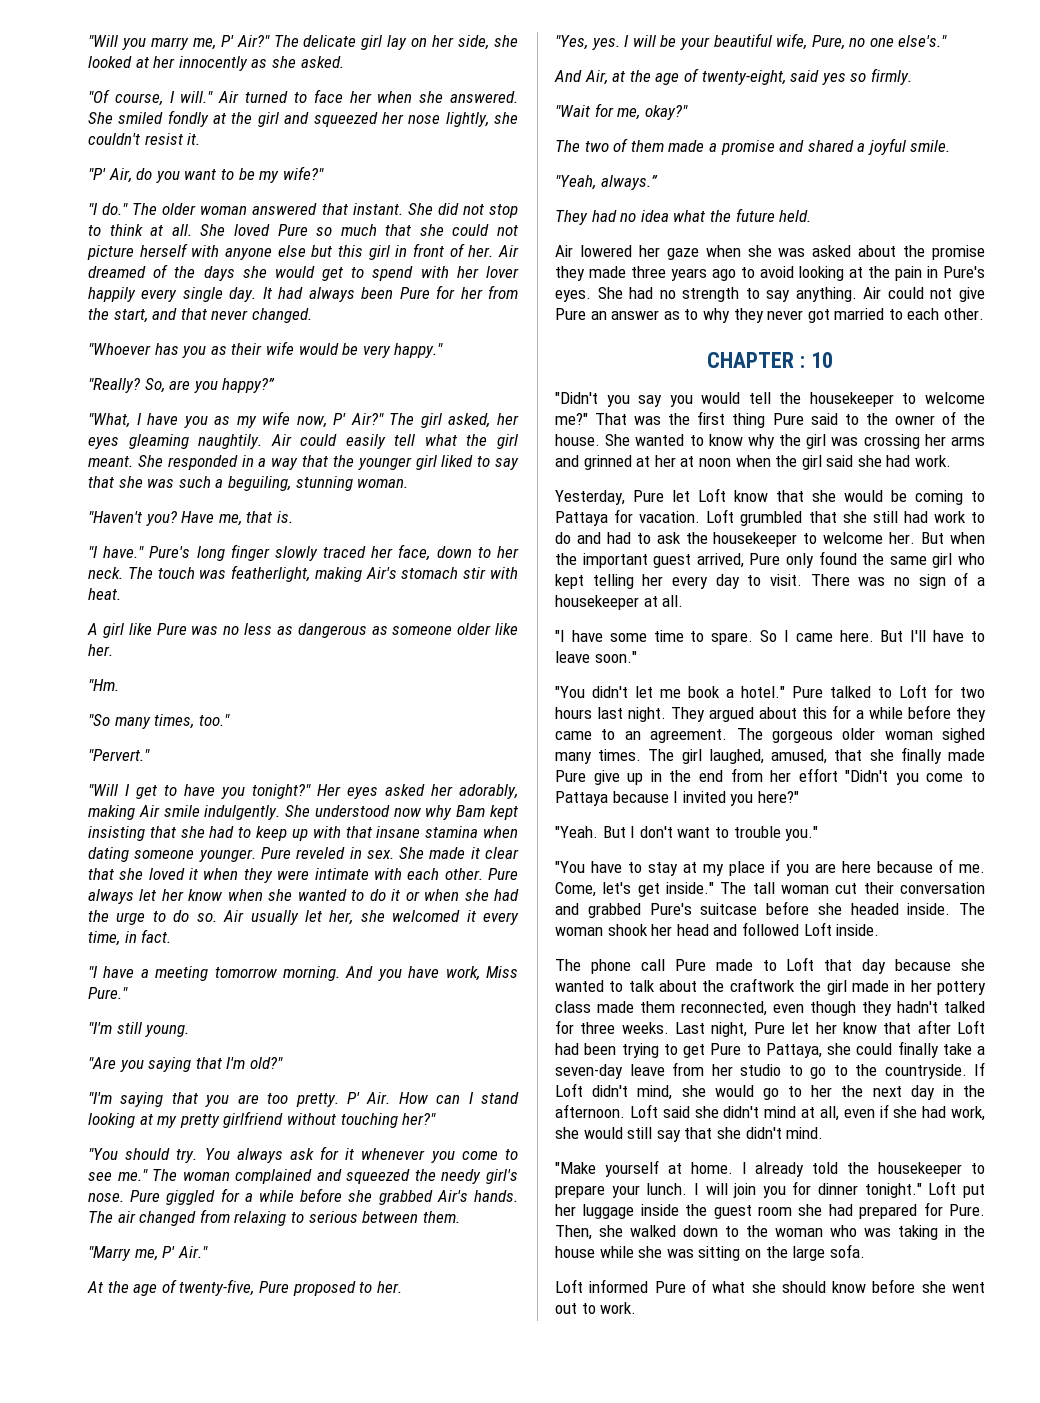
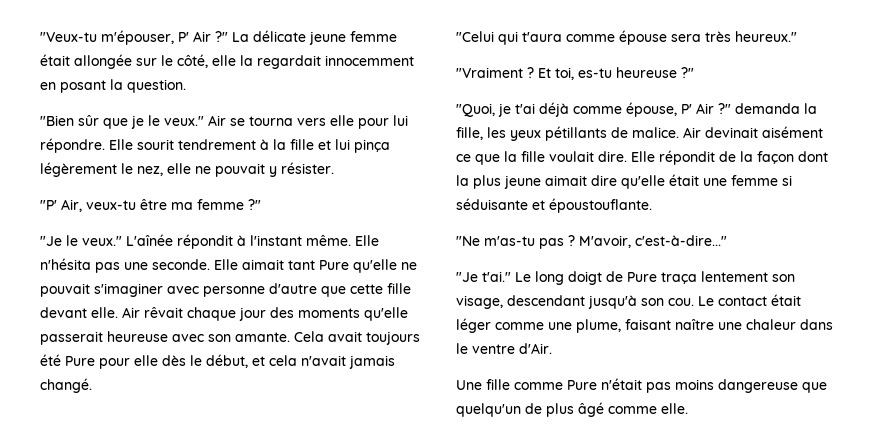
[88,35,518,50] [88,56,344,71] [88,89,518,106] [88,110,518,127] [88,133,201,145] [88,166,324,183] [88,203,518,218] [88,224,518,236] [87,243,519,260] [88,264,519,281] [88,285,518,302] [88,308,312,323] [88,341,444,358] [88,378,276,393] [88,411,519,428] [88,434,518,449] [88,455,519,470] [88,476,409,491] [88,511,293,526] [88,544,519,561] [88,565,518,582] [88,588,121,600] [87,623,518,638] [88,644,113,656] [88,679,119,691] [88,714,230,729] [88,749,150,761] [88,784,518,799] [88,805,518,820] [88,826,518,841] [88,847,519,862] [88,868,518,883] [88,889,519,904] [88,910,519,925] [88,929,172,946] [88,966,518,981] [88,987,128,999] [88,1022,190,1037] [88,1057,283,1072] [88,1092,519,1107] [88,1111,437,1128] [88,1146,518,1163] [88,1169,518,1184] [88,1188,518,1205] [88,1209,460,1226] [88,1246,208,1261] [87,1279,402,1296] [555,33,948,50] [554,68,912,85] [555,103,688,120] [555,138,951,155] [555,175,658,190] [555,208,812,225] [555,245,985,260] [555,266,985,281] [555,287,985,302] [555,308,985,323] [707,352,833,368] [555,392,985,407] [555,411,985,428] [555,434,985,449] [555,455,952,470] [555,488,985,505] [555,509,986,526] [555,532,986,547] [555,551,986,568] [555,572,985,589] [555,595,684,610] [555,630,985,645] [555,651,637,663] [555,684,985,698] [555,705,986,722] [555,728,985,743] [555,747,985,764] [555,768,985,785] [555,791,799,806] [555,826,819,841] [555,859,985,876] [555,882,985,897] [555,901,985,918] [555,922,880,936] [555,957,985,974] [555,978,986,995] [555,1001,985,1016] [555,1020,985,1037] [555,1041,985,1058] [555,1062,985,1079] [555,1083,985,1100] [555,1104,985,1121] [555,1127,824,1142] [555,1160,985,1177] [555,1181,985,1198] [555,1202,985,1219] [555,1225,985,1240] [555,1244,865,1261] [555,1279,985,1293] [555,1302,637,1314] "Will you marry me, P' Air?" The delicate girl lay on her side, she looked at her innocently as she asked. // "Of course, I will." Air turned to face her when she answered. She smiled fondly at the girl and squeezed her nose lightly, she couldn't resist it. // "P' Air, do you want to be my wife?" // "I do." The older woman answered that instant. She did not stop to think at all. She loved Pure so much that she could not picture herself with anyone else but this girl in front of her. Air dreamed of the days she would get to spend with her lover happily every single day. It had always been Pure for her from the start, and that never changed. // "Whoever has you as their wife would be very happy." // "Really? So, are you happy?” // "What, I have you as my wife now, P' Air?" The girl asked, her eyes gleaming naughtily. Air could easily tell what the girl meant. She responded in a way that the younger girl liked to say that she was such a beguiling, stunning woman. // "Haven't you? Have me, that is. // "I have." Pure's long finger slowly traced her face, down to her neck. The touch was featherlight, making Air's stomach stir with heat. // A girl like Pure was no less as dangerous as someone older like her. // "Hm. // "So many times, too." // "Pervert." // "Will I get to have you tonight?" Her eyes asked her adorably, making Air smile indulgently. She understood now why Bam kept insisting that she had to keep up with that insane stamina when dating someone younger. Pure reveled in sex. She made it clear that she loved it when they were intimate with each other. Pure always let her know when she wanted to do it or when she had the urge to do so. Air usually let her, she welcomed it every time, in fact. // "I have a meeting tomorrow morning. And you have work, Miss Pure." // "I'm still young. // "Are you saying that I'm old?" // "I'm saying that you are too pretty. P' Air. How can I stand looking at my pretty girlfriend without touching her?" // "You should try. You always ask for it whenever you come to see me." The woman complained and squeezed the needy girl's nose. Pure giggled for a while before she grabbed Air's hands. The air changed from relaxing to serious between them. // "Marry me, P' Air." // At the age of twenty-five, Pure proposed to her. // "Yes, yes. I will be your beautiful wife, Pure, no one else's." // And Air, at the age of twenty-eight, said yes so firmly. // "Wait for me, okay?" // The two of them made a promise and shared a joyful smile. // "Yeah, always.” // They had no idea what the future held. // Air lowered her gaze when she was asked about the promise they made three years ago to avoid looking at the pain in Pure's eyes. She had no strength to say anything. Air could not give Pure an answer as to why they never got married to each other. // CHAPTER : 10 // "Didn't you say you would tell the housekeeper to welcome me?" That was the first thing Pure said to the owner of the house. She wanted to know why the girl was crossing her arms and grinned at her at noon when the girl said she had work. // Yesterday, Pure let Loft know that she would be coming to Pattaya for vacation. Loft grumbled that she still had work to do and had to ask the housekeeper to welcome her. But when the important guest arrived, Pure only found the same girl who kept telling her every day to visit. There was no sign of a housekeeper at all. // "I have some time to spare. So I came here. But I'll have to leave soon." // "You didn't let me book a hotel." Pure talked to Loft for two hours last night. They argued about this for a while before they came to an agreement. The gorgeous older woman sighed many times. The girl laughed, amused, that she finally made Pure give up in the end from her effort "Didn't you come to Pattaya because I invited you here?" // "Yeah. But I don't want to trouble you." // "You have to stay at my place if you are here because of me. Come, let's get inside." The tall woman cut their conversation and grabbed Pure's suitcase before she headed inside. The woman shook her head and followed Loft inside. // The phone call Pure made to Loft that day because she wanted to talk about the craftwork the girl made in her pottery class made them reconnected, even though they hadn't talked for three weeks. Last night, Pure let her know that after Loft had been trying to get Pure to Pattaya, she could finally take a seven-day leave from her studio to go to the countryside. If Loft didn't mind, she would go to her the next day in the afternoon. Loft said she didn't mind at all, even if she had work, she would still say that she didn't mind. // "Make yourself at home. I already told the housekeeper to prepare your lunch. I will join you for dinner tonight." Loft put her luggage inside the guest room she had prepared for Pure. Then, she walked down to the woman who was taking in the house while she was sitting on the large sofa. // Loft informed Pure of what she should know before she went out to work. -> [40,30,397,45] [40,54,414,69] [40,79,186,93] [40,115,408,129] [40,138,390,153] [40,162,334,177] [40,199,261,212] [40,234,379,249] [40,258,417,273] [40,283,411,297] [40,307,408,321] [40,331,420,345] [40,354,395,369] [40,378,92,393] [456,30,797,45] [456,67,694,80] [456,102,817,117] [456,126,823,141] [456,150,828,165] [456,174,792,189] [456,198,652,213] [456,235,727,249] [456,271,795,285] [456,294,801,309] [456,318,833,333] [456,343,552,354] [456,378,827,393] [456,402,688,417] "Veux-tu m'épouser, P' Air ?" La délicate jeune femme était allongée sur le côté, elle la regardait innocemment en posant la question. // "Bien sûr que je le veux." Air se tourna vers elle pour lui répondre. Elle sourit tendrement à la fille et lui pinça légèrement le nez, elle ne pouvait y résister. // "P' Air, veux-tu être ma femme ?" // "Je le veux." L'aînée répondit à l'instant même. Elle n'hésita pas une seconde. Elle aimait tant Pure qu'elle ne pouvait s'imaginer avec personne d'autre que cette fille devant elle. Air rêvait chaque jour des moments qu'elle passerait heureuse avec son amante. Cela avait toujours été Pure pour elle dès le début, et cela n'avait jamais changé. // "Celui qui t'aura comme épouse sera très heureux." // "Vraiment ? Et toi, es-tu heureuse ?" // "Quoi, je t'ai déjà comme épouse, P' Air ?" demanda la fille, les yeux pétillants de malice. Air devinait aisément ce que la fille voulait dire. Elle répondit de la façon dont la plus jeune aimait dire qu'elle était une femme si séduisante et époustouflante. // "Ne m'as-tu pas ? M'avoir, c'est-à-dire..." // "Je t'ai." Le long doigt de Pure traça lentement son visage, descendant jusqu'à son cou. Le contact était léger comme une plume, faisant naître une chaleur dans le ventre d'Air. // Une fille comme Pure n'était pas moins dangereuse que quelqu'un de plus âgé comme elle.

